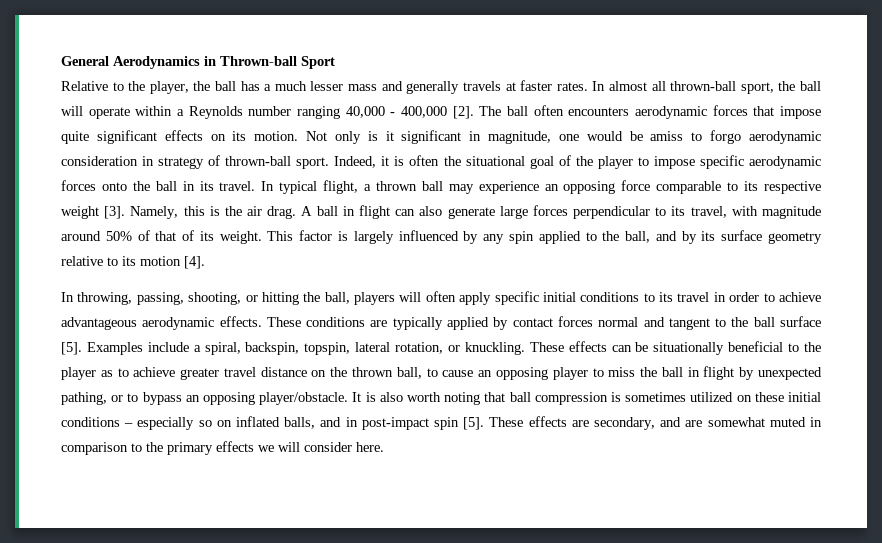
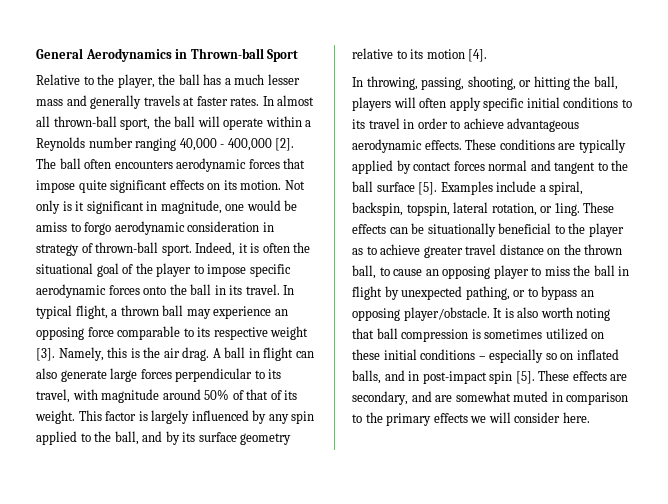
[464,342,525,355] knuckling. -> [554,203,580,216] 1ing.

